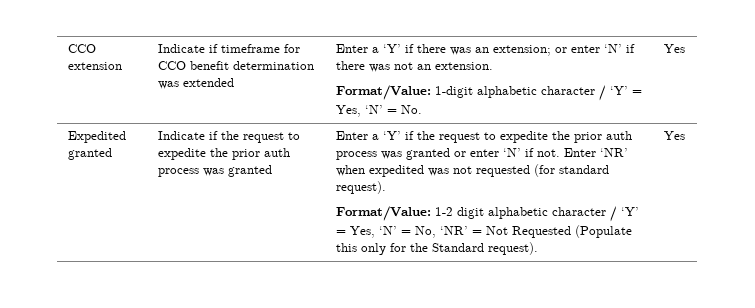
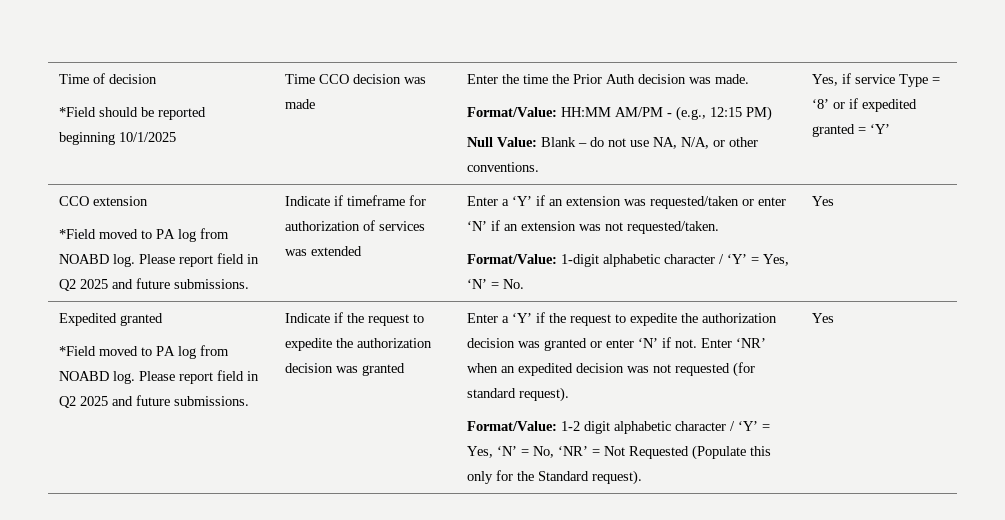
[67,44,96,53] [67,62,122,70] CCO extension -> [59,73,158,84] [59,107,207,120] [59,132,177,145] [285,74,427,84] [285,99,316,109] [467,74,750,84] [467,106,773,121] [467,137,759,149] [467,162,540,172] [812,73,941,87] [812,98,918,112] [812,124,891,137] [59,196,149,206] [59,228,230,242] [59,253,260,267] [59,278,250,291] Time of decision // *Field should be reported beginning 10/1/2025 | Time CCO decision was made | Enter the time the Prior Auth decision was made. // Format/Value: HH:MM AM/PM - (e.g., 12:15 PM) // Null Value: Blank – do not use NA, N/A, or other conventions. | Yes, if service Type = ‘8’ or if expedited granted = ‘Y’ // CCO extension // *Field moved to PA log from NOABD log. Please report field in Q2 2025 and future submissions.
[157,61,314,70] CCO benefit determination -> [285,220,426,231] authorization of services
[416,44,635,56] [335,61,493,72] there was an extension; or enter ‘N’ if there was not an extension. -> [549,196,787,209] [467,220,720,234] an extension was requested/taken or enter ‘N’ if an extension was not requested/taken.
(112, 154) none -> [59,345,230,359] [59,370,260,384] [59,395,250,408] // *Field moved to PA log from NOABD log. Please report field in Q2 2025 and future submissions.
[231,148,290,160] [157,168,199,177] prior auth process -> [357,338,433,348] [285,363,334,373] authorization decision
[573,131,632,143] [335,151,377,160] prior auth process -> [702,313,778,323] [467,338,516,348] authorization decision
[368,165,424,177] expedited -> [501,363,625,376] an expedited decision

